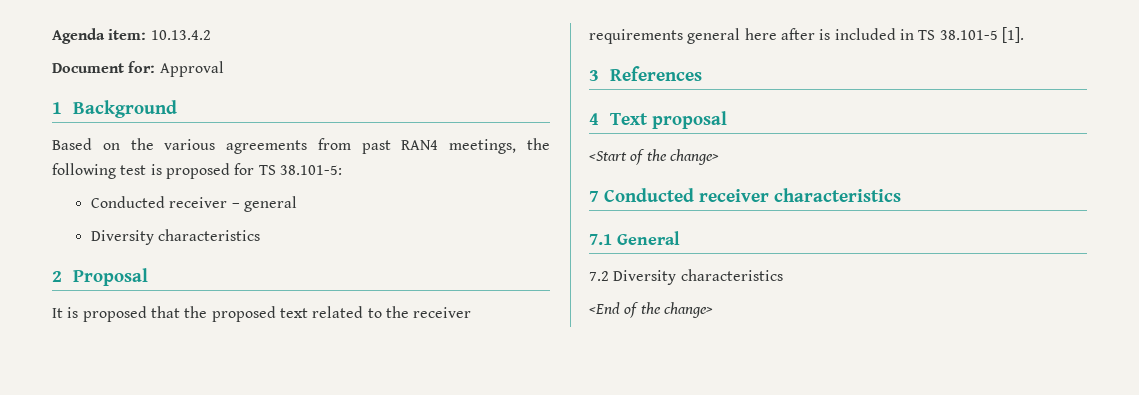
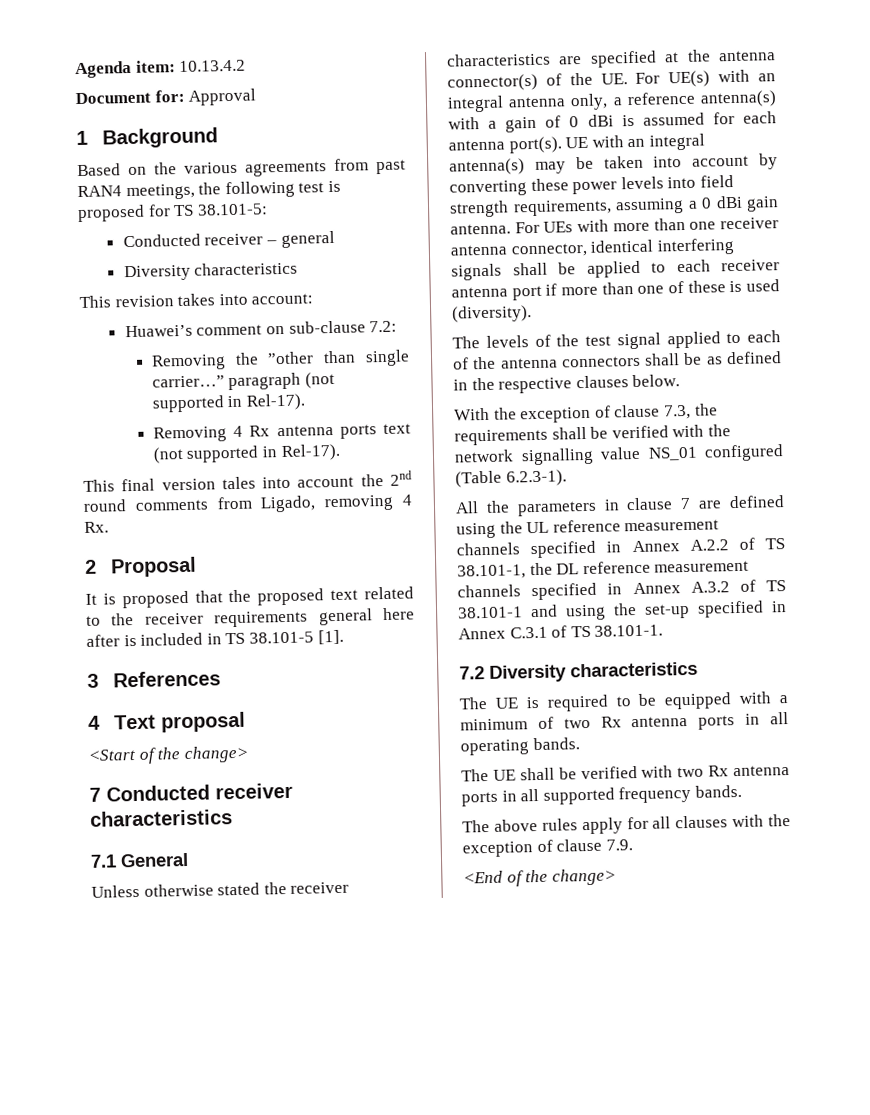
(261, 235) none -> [79,293,314,309] [124,320,398,338] [150,349,410,371] [151,371,336,391] [151,393,307,413] [152,423,411,443] [152,443,341,464] [83,470,412,492] [83,494,413,513] [84,521,109,533] // This revision takes into account: // Huawei’s comment on sub-clause 7.2: // Removing the ”other than single carrier…” paragraph (not supported in Rel-17). // Removing 4 Rx antenna ports text (not supported in Rel-17). // This final version tales into account the 2nd round comments from Ligado, removing 4 Rx.
[589,269,783,285] 7.2 Diversity characteristics -> [91,881,350,898] [446,49,776,68] [447,69,776,92] [447,90,777,113] [448,111,777,133] [448,133,705,154] [449,153,778,176] [449,174,734,197] [449,195,779,218] [450,217,779,235] [450,237,735,258] [451,259,780,281] [451,279,780,301] [452,305,532,323] [452,330,781,350] [453,351,782,370] [453,374,681,394] [454,403,718,424] [454,424,731,446] [454,444,784,466] [455,469,567,488] [455,495,785,517] [456,519,720,539] [456,537,785,559] [457,560,750,580] [457,579,786,601] [458,600,787,621] [458,624,664,640] [459,661,698,683] [459,691,788,712] [460,712,789,731] [460,737,580,756] [461,764,790,782] [461,784,742,807] [462,813,791,835] [462,838,633,858] Unless otherwise stated the receiver characteristics are specified at the antenna connector(s) of the UE. For UE(s) with an integral antenna only, a reference antenna(s) with a gain of 0 dBi is assumed for each antenna port(s). UE with an integral antenna(s) may be taken into account by converting these power levels into field strength requirements, assuming a 0 dBi gain antenna. For UEs with more than one receiver antenna connector, identical interfering signals shall be applied to each receiver antenna port if more than one of these is used (diversity). // The levels of the test signal applied to each of the antenna connectors shall be as defined in the respective clauses below. // With the exception of clause 7.3, the requirements shall be verified with the network signalling value NS_01 configured (Table 6.2.3-1). // All the parameters in clause 7 are defined using the UL reference measurement channels specified in Annex A.2.2 of TS 38.101-1, the DL reference measurement channels specified in Annex A.3.2 of TS 38.101-1 and using the set-up specified in Annex C.3.1 of TS 38.101-1. // 7.2 Diversity characteristics // The UE is required to be equipped with a minimum of two Rx antenna ports in all operating bands. // The UE shall be verified with two Rx antenna ports in all supported frequency bands. // The above rules apply for all clauses with the exception of clause 7.9.

